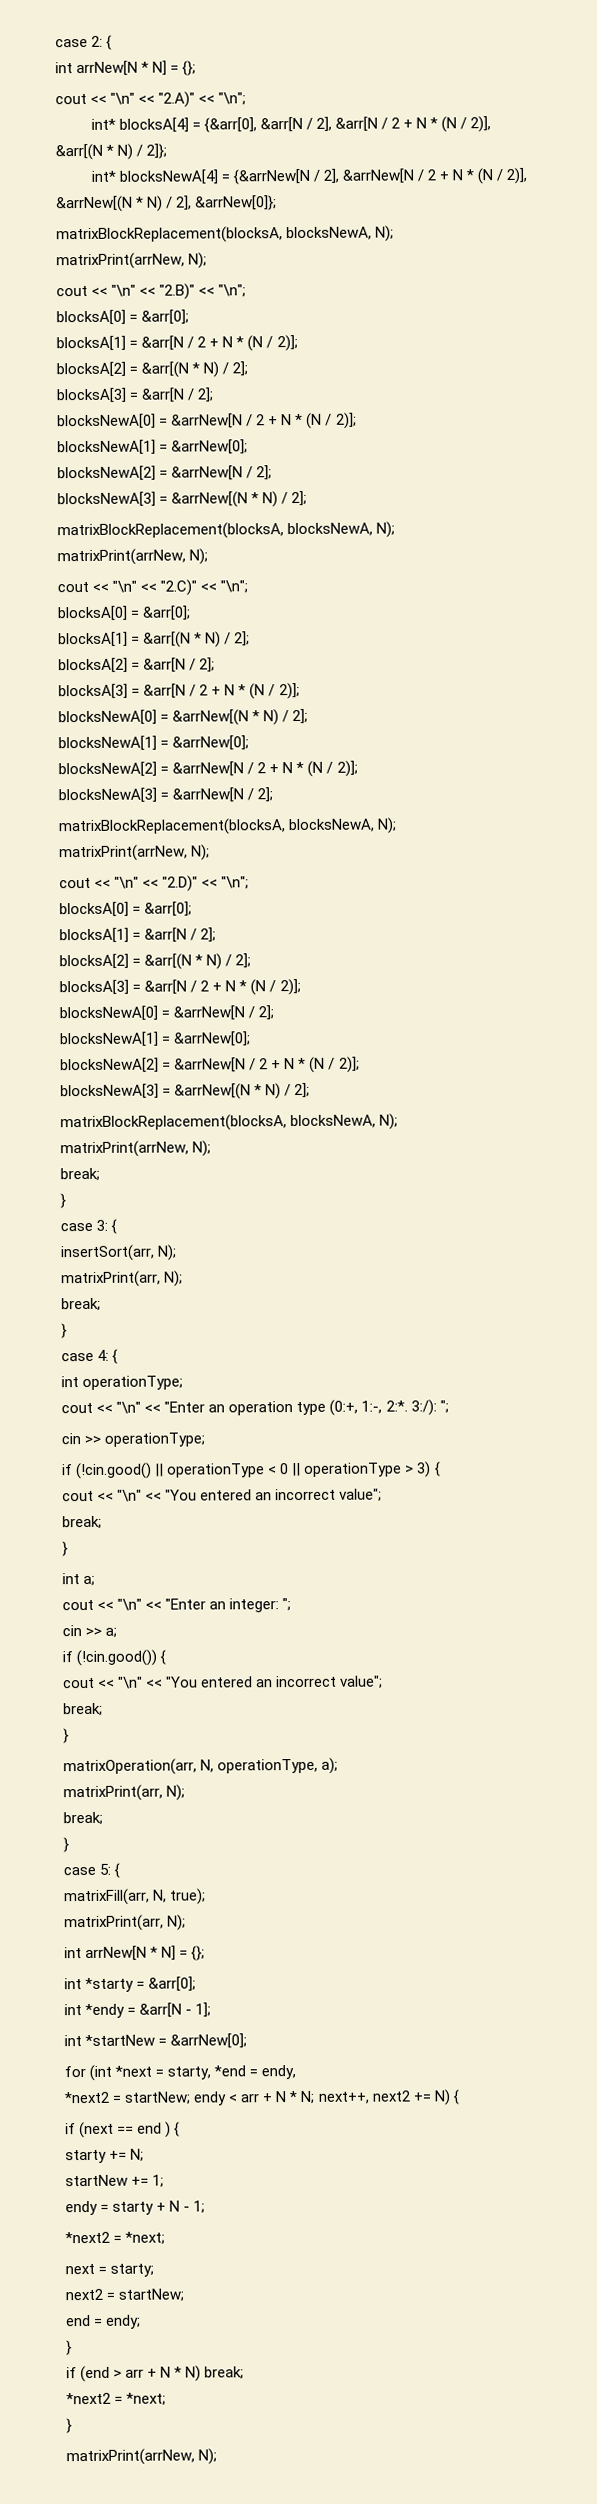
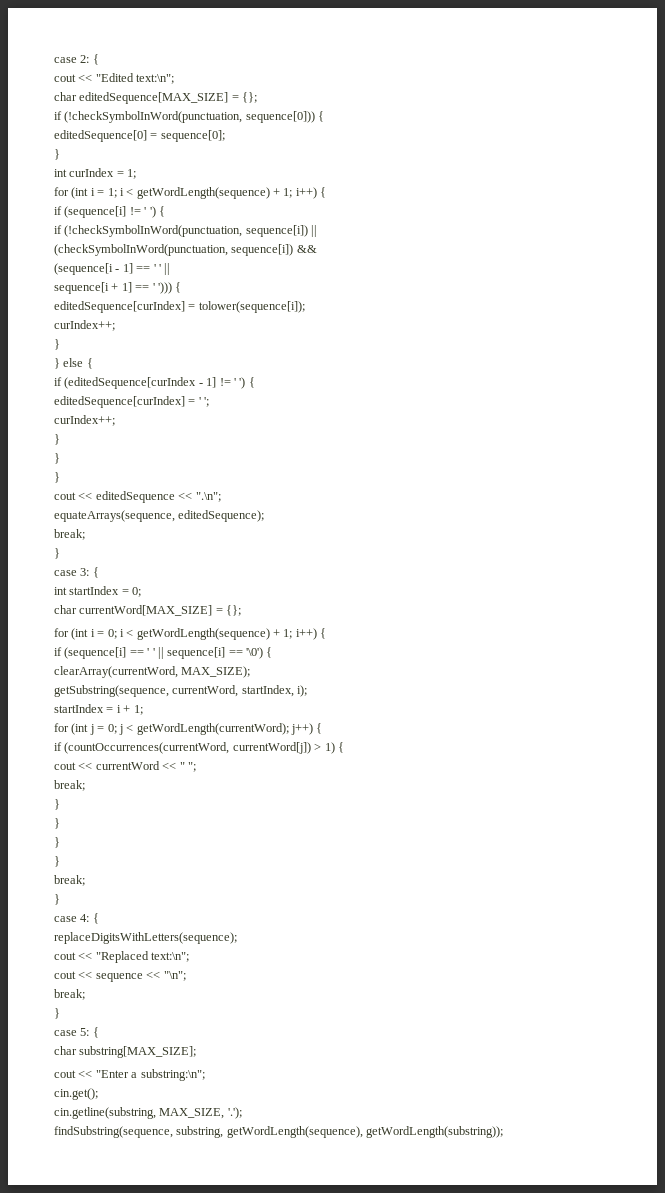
[55,60,197,77] [55,91,247,108] [90,116,492,133] [55,143,168,161] [90,167,528,185] [56,195,278,213] [56,225,395,244] [56,252,208,270] [56,283,247,300] [56,309,190,326] [56,334,298,352] [56,361,249,378] [56,387,214,404] [57,412,357,430] [57,439,249,456] [57,465,273,482] [57,490,308,508] [57,521,396,540] [57,548,209,566] [57,579,249,596] [57,605,192,622] [58,631,251,648] [58,657,216,674] [58,682,300,700] [58,708,309,726] [58,735,250,752] [58,760,358,778] [58,787,274,804] [58,817,398,836] [59,844,211,862] [59,875,250,892] [59,901,193,918] [59,927,217,944] [59,953,252,970] [59,978,301,996] [59,1005,275,1022] [59,1031,252,1048] [60,1056,360,1074] [60,1082,311,1100] [60,1113,399,1132] [60,1140,212,1158] int arrNew[N * N] = {}; // cout << "\n" << "2.A)" << "\n"; // int* blocksA[4] = {&arr[0], &arr[N / 2], &arr[N / 2 + N * (N / 2)], &arr[(N * N) / 2]}; // int* blocksNewA[4] = {&arrNew[N / 2], &arrNew[N / 2 + N * (N / 2)], &arrNew[(N * N) / 2], &arrNew[0]}; // matrixBlockReplacement(blocksA, blocksNewA, N); // matrixPrint(arrNew, N); // cout << "\n" << "2.B)" << "\n"; // blocksA[0] = &arr[0]; // blocksA[1] = &arr[N / 2 + N * (N / 2)]; // blocksA[2] = &arr[(N * N) / 2]; // blocksA[3] = &arr[N / 2]; // blocksNewA[0] = &arrNew[N / 2 + N * (N / 2)]; // blocksNewA[1] = &arrNew[0]; // blocksNewA[2] = &arrNew[N / 2]; // blocksNewA[3] = &arrNew[(N * N) / 2]; // matrixBlockReplacement(blocksA, blocksNewA, N); // matrixPrint(arrNew, N); // cout << "\n" << "2.C)" << "\n"; // blocksA[0] = &arr[0]; // blocksA[1] = &arr[(N * N) / 2]; // blocksA[2] = &arr[N / 2]; // blocksA[3] = &arr[N / 2 + N * (N / 2)]; // blocksNewA[0] = &arrNew[(N * N) / 2]; // blocksNewA[1] = &arrNew[0]; // blocksNewA[2] = &arrNew[N / 2 + N * (N / 2)]; // blocksNewA[3] = &arrNew[N / 2]; // matrixBlockReplacement(blocksA, blocksNewA, N); // matrixPrint(arrNew, N); // cout << "\n" << "2.D)" << "\n"; // blocksA[0] = &arr[0]; // blocksA[1] = &arr[N / 2]; // blocksA[2] = &arr[(N * N) / 2]; // blocksA[3] = &arr[N / 2 + N * (N / 2)]; // blocksNewA[0] = &arrNew[N / 2]; // blocksNewA[1] = &arrNew[0]; // blocksNewA[2] = &arrNew[N / 2 + N * (N / 2)]; // blocksNewA[3] = &arrNew[(N * N) / 2]; // matrixBlockReplacement(blocksA, blocksNewA, N); // matrixPrint(arrNew, N); -> [54,73,175,84] [54,92,258,104] [54,111,325,123] [54,130,225,142] [54,149,60,160] [54,168,137,179] [54,187,327,199] [54,206,165,218] [54,225,318,237] [54,244,317,256] [54,263,171,275] [54,282,182,294] [54,301,305,313] [54,320,115,331] [54,339,60,350] [54,358,93,369] [54,377,255,389] [54,396,210,408] [54,415,115,426] [54,434,60,445] [54,453,60,464] [54,472,60,483] [54,491,221,503] [54,510,265,522] cout << "Edited text:\n"; // char editedSequence[MAX_SIZE] = {}; // if (!checkSymbolInWord(punctuation, sequence[0])) { // editedSequence[0] = sequence[0]; // } // int curIndex = 1; // for (int i = 1; i < getWordLength(sequence) + 1; i++) { // if (sequence[i] != ' ') { // if (!checkSymbolInWord(punctuation, sequence[i]) || // (checkSymbolInWord(punctuation, sequence[i]) && // (sequence[i - 1] == ' ' || // sequence[i + 1] == ' '))) { // editedSequence[curIndex] = tolower(sequence[i]); // curIndex++; // } // } else { // if (editedSequence[curIndex - 1] != ' ') { // editedSequence[curIndex] = ' '; // curIndex++; // } // } // } // cout << editedSequence << ".\n"; // equateArrays(sequence, editedSequence);
[60,1244,178,1262] [61,1270,184,1288] insertSort(arr, N); // matrixPrint(arr, N); -> [54,586,142,597] [54,605,242,616] [54,628,327,640] [54,647,273,659] [54,666,251,678] [54,685,308,697] [54,704,143,715] [54,723,323,735] [54,742,344,754] [54,761,196,772] [54,780,85,791] [54,799,60,810] [54,818,60,829] [54,837,60,848] [54,856,60,867] int startIndex = 0; // char currentWord[MAX_SIZE] = {}; // for (int i = 0; i < getWordLength(sequence) + 1; i++) { // if (sequence[i] == ' ' || sequence[i] == '\0') { // clearArray(currentWord, MAX_SIZE); // getSubstring(sequence, currentWord, startIndex, i); // startIndex = i + 1; // for (int j = 0; j < getWordLength(currentWord); j++) { // if (countOccurrences(currentWord, currentWord[j]) > 1) { // cout << currentWord << " "; // break; // } // } // } // }
[61,1375,184,1391] [61,1399,449,1416] [61,1432,206,1447] [61,1461,441,1480] [62,1488,383,1502] [62,1515,102,1530] [62,1541,68,1557] [62,1573,96,1587] [62,1598,292,1613] [62,1625,118,1638] [62,1649,167,1667] [63,1675,384,1689] [63,1702,103,1717] [63,1728,69,1744] [63,1757,339,1776] [63,1784,186,1802] int operationType; // cout << "\n" << "Enter an operation type (0:+, 1:-, 2:*. 3:/): "; // cin >> operationType; // if (!cin.good() || operationType < 0 || operationType > 3) { // cout << "\n" << "You entered an incorrect value"; // break; // } // int a; // cout << "\n" << "Enter an integer: "; // cin >> a; // if (!cin.good()) { // cout << "\n" << "You entered an incorrect value"; // break; // } // matrixOperation(arr, N, operationType, a); // matrixPrint(arr, N); -> [54,932,237,944] [54,951,190,963] [54,971,186,982] replaceDigitsWithLetters(sequence); // cout << "Replaced text:\n"; // cout << sequence << "\n";
[63,1888,207,1906] [64,1914,187,1932] [64,1945,206,1962] [64,1976,197,1993] [64,2002,212,2019] [64,2033,248,2049] [64,2064,297,2081] [64,2089,460,2106] [65,2121,181,2139] [65,2148,145,2164] [65,2174,165,2188] [65,2200,206,2216] [65,2231,166,2245] [65,2263,155,2277] [65,2288,185,2302] [66,2314,142,2329] [66,2340,72,2356] [66,2365,245,2383] [66,2392,167,2406] [66,2418,72,2434] [66,2448,218,2466] matrixFill(arr, N, true); // matrixPrint(arr, N); // int arrNew[N * N] = {}; // int *starty = &arr[0]; // int *endy = &arr[N - 1]; // int *startNew = &arrNew[0]; // for (int *next = starty, *end = endy, // *next2 = startNew; endy < arr + N * N; next++, next2 += N) { // if (next == end ) { // starty += N; // startNew += 1; // endy = starty + N - 1; // *next2 = *next; // next = starty; // next2 = startNew; // end = endy; // } // if (end > arr + N * N) break; // *next2 = *next; // } // matrixPrint(arrNew, N); -> [54,1046,197,1058] [54,1069,205,1081] [54,1088,98,1100] [54,1107,242,1119] [54,1126,504,1138] char substring[MAX_SIZE]; // cout << "Enter a substring:\n"; // cin.get(); // cin.getline(substring, MAX_SIZE, '.'); // findSubstring(sequence, substring, getWordLength(sequence), getWordLength(substring));

